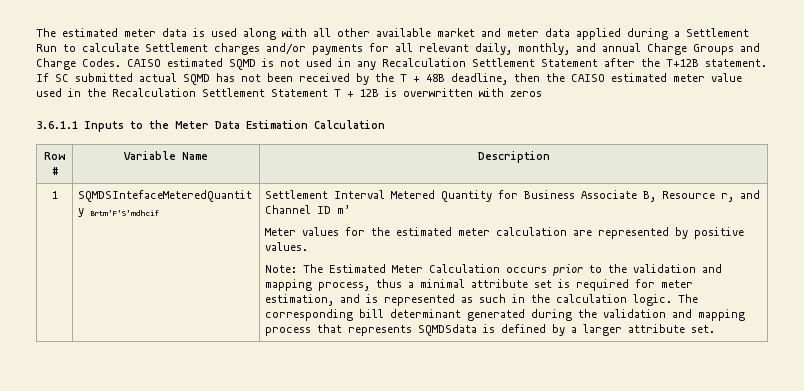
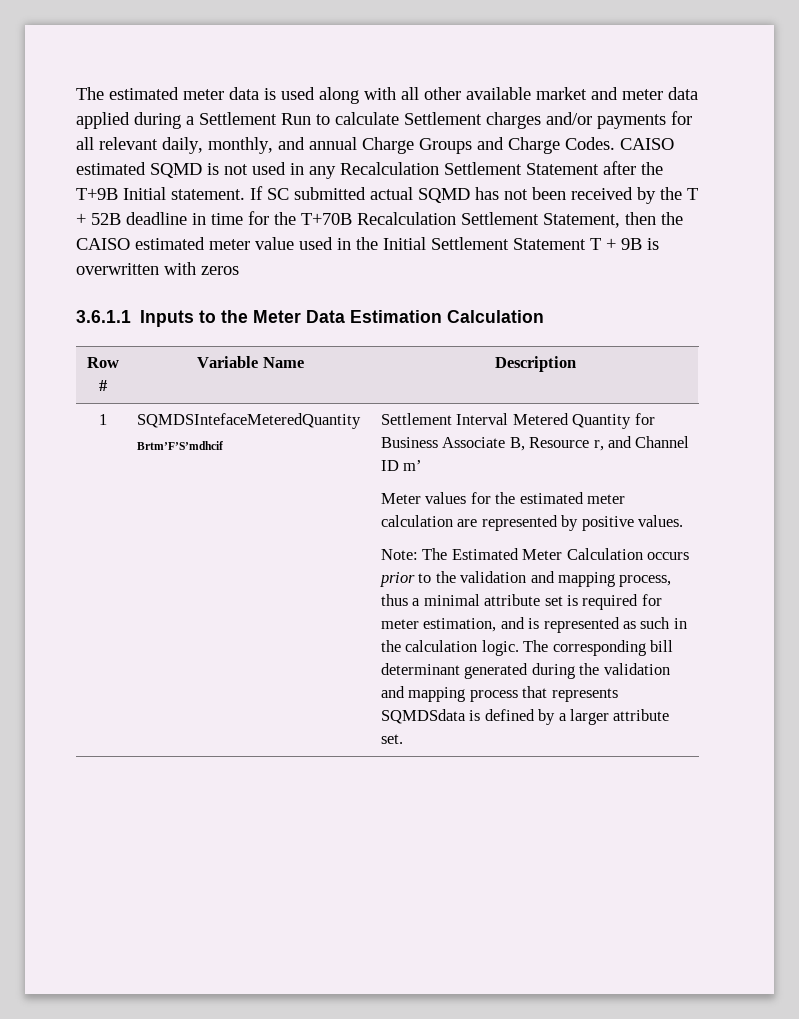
[666,59,699,67] T+12B -> [76,187,166,200] T+9B Initial
[426,73,508,85] 48B deadline, -> [91,211,620,228] 52B deadline in time for the T+70B Recalculation Settlement Statement,
[112,88,196,97] Recalculation -> [383,237,426,250] Initial
[360,89,379,97] 12B -> [621,238,642,250] 9B

